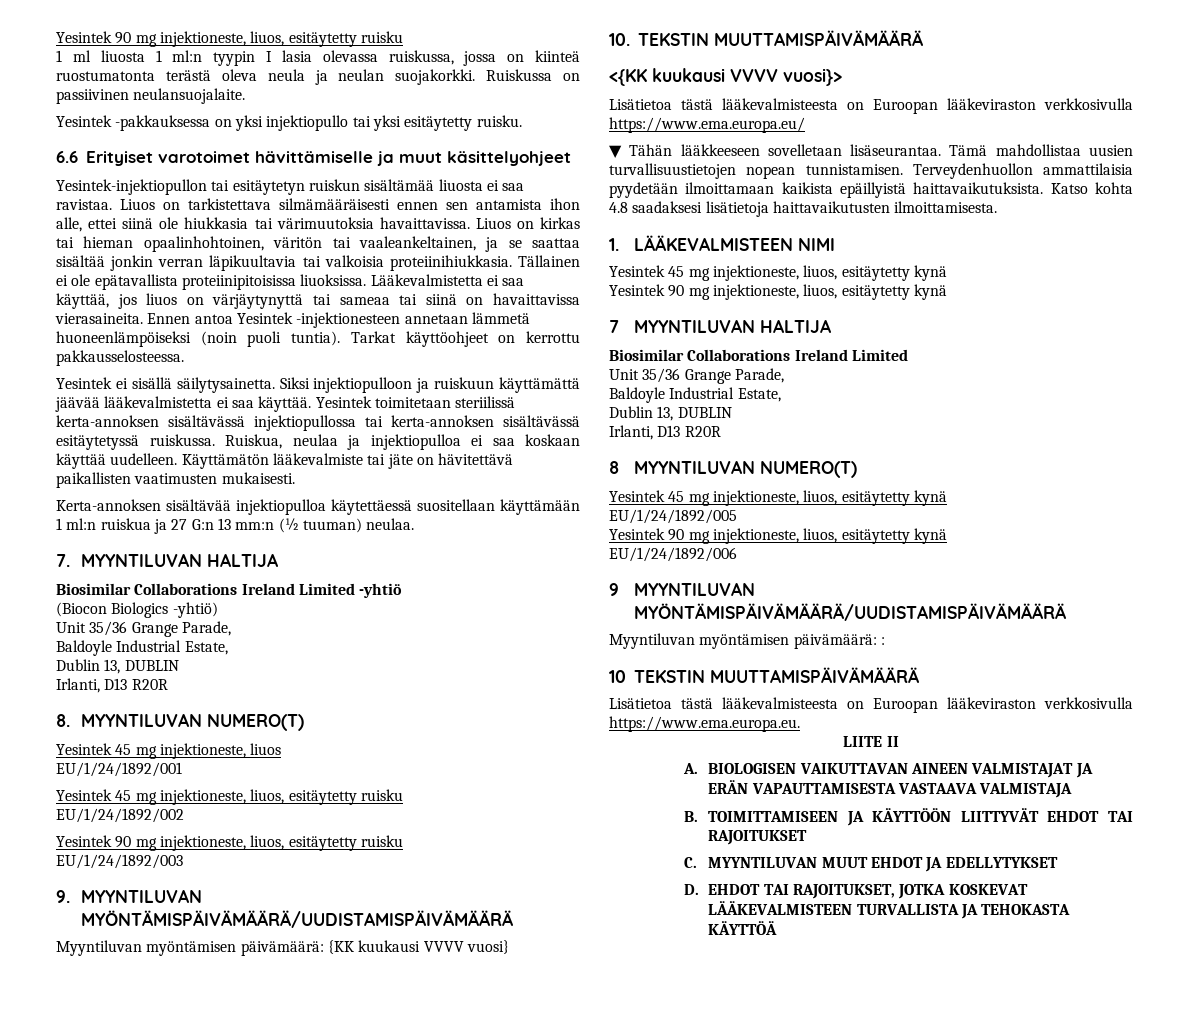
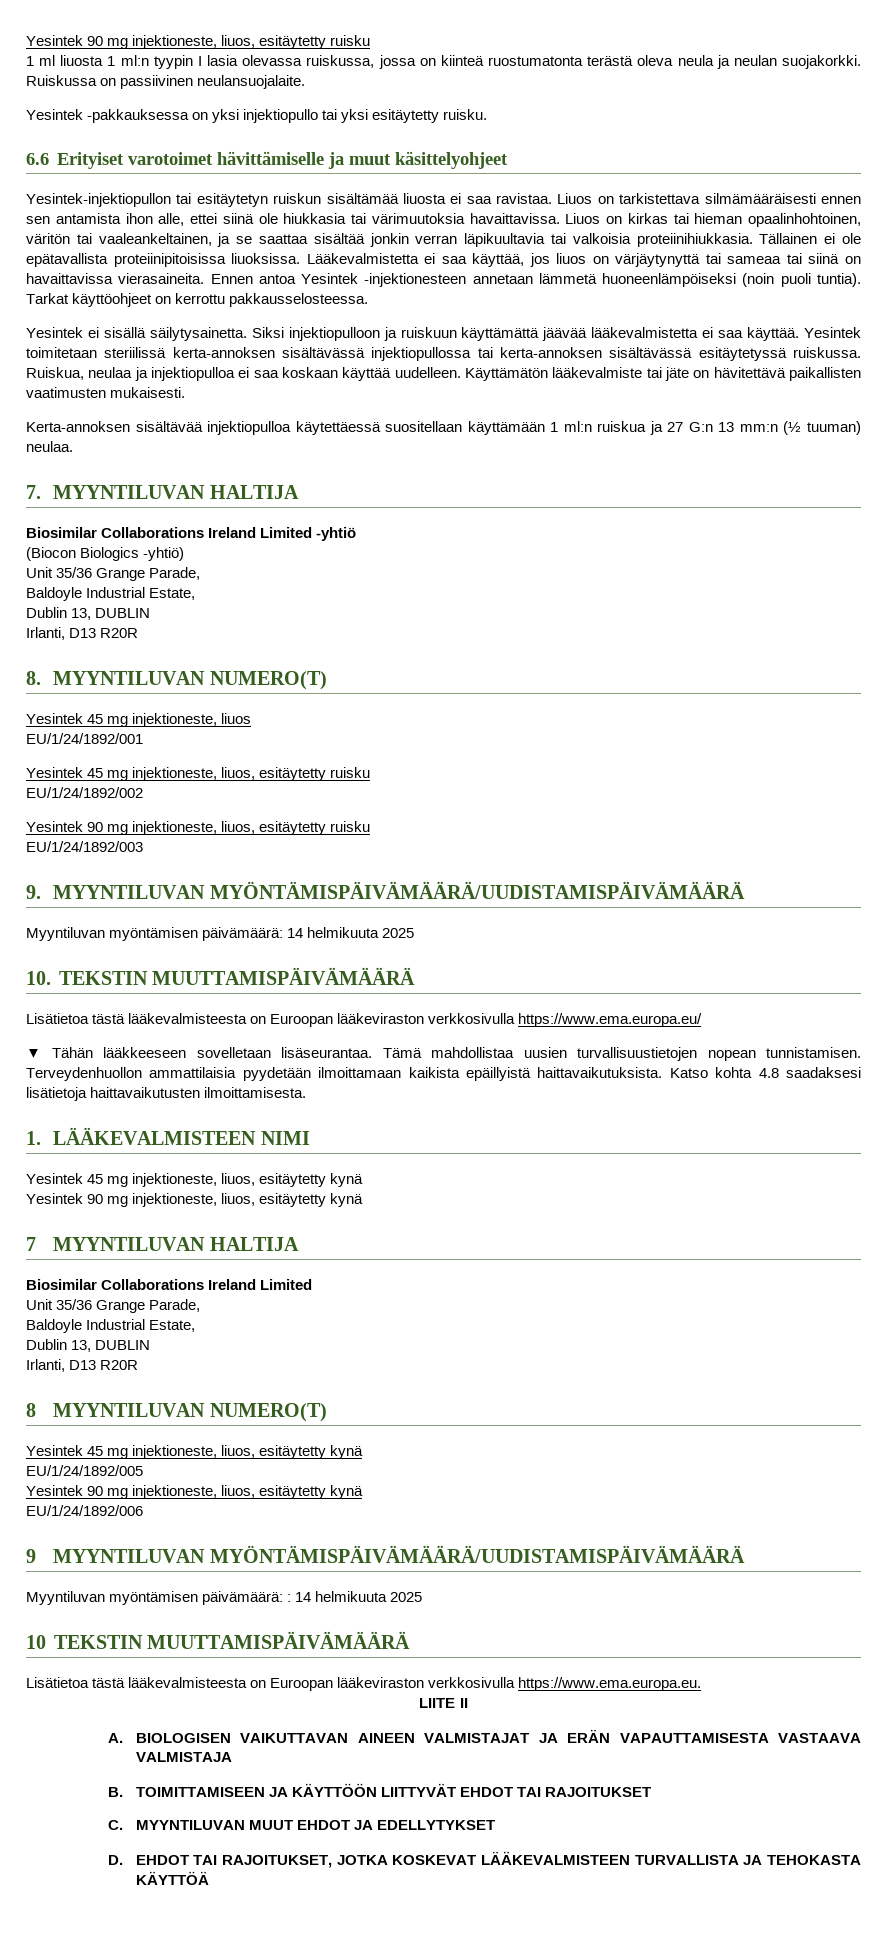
[327,940,509,954] {KK kuukausi VVVV vuosi} -> [287,927,415,938] 14 helmikuuta 2025
[609,68,842,86] // <{KK kuukausi VVVV vuosi}> -> (415, 976) none
(885, 641) none -> [295,1591,423,1602] 14 helmikuuta 2025

